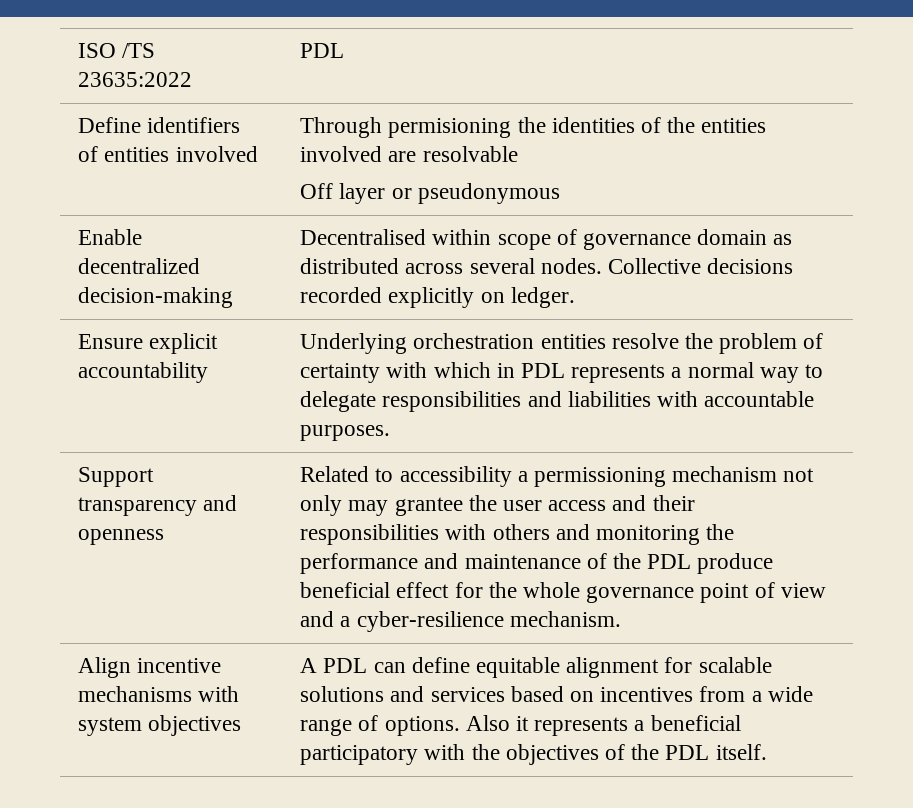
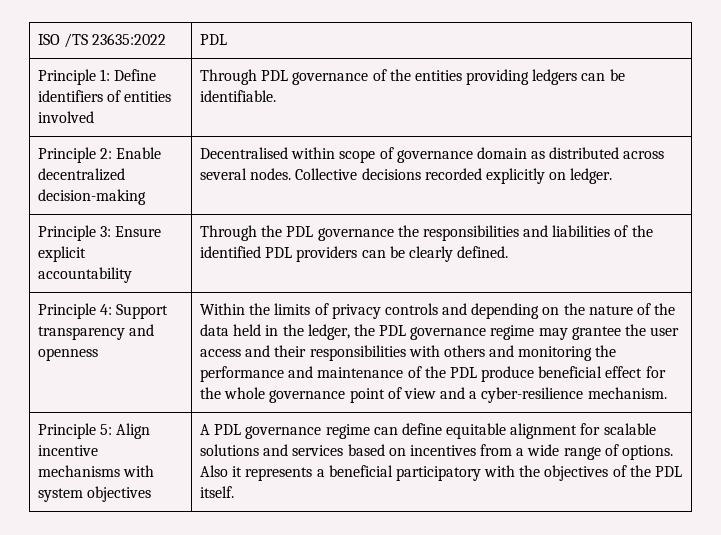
(345, 50) none -> [37,69,111,85] Principle 1:
[388,117,767,138] [300,146,518,162] [300,183,560,204] permisioning the identities of the entities involved are resolvable // Off layer or pseudonymous // -> [261,69,625,85] [199,90,276,102] [37,147,113,163] PDL governance of the entities providing ledgers can be identifiable. // Principle 2:
(575, 297) none -> [37,225,112,241] Principle 3:
[300,333,824,354] [300,362,823,383] [300,391,815,412] [300,425,391,441] [78,467,155,487] [78,495,238,516] [78,529,165,545] [300,466,815,487] [300,495,343,516] Underlying orchestration entities resolve the problem of certainty with which in PDL represents a normal way to delegate responsibilities and liabilities with accountable purposes. // Support transparency and openness | Related to accessibility a permissioning mechanism not only -> [199,225,653,241] [199,246,509,262] [37,303,169,319] [37,324,155,340] [37,348,98,361] [199,303,676,319] [199,324,535,340] Through the PDL governance the responsibilities and liabilities of the identified PDL providers can be clearly defined. // Principle 4: Support transparency and openness | Within the limits of privacy controls and depending on the nature of the data held in the ledger, the PDL governance regime
(621, 619) none -> [37,423,113,439] Principle 5:
(368, 665) none -> [245,424,370,439] governance regime

